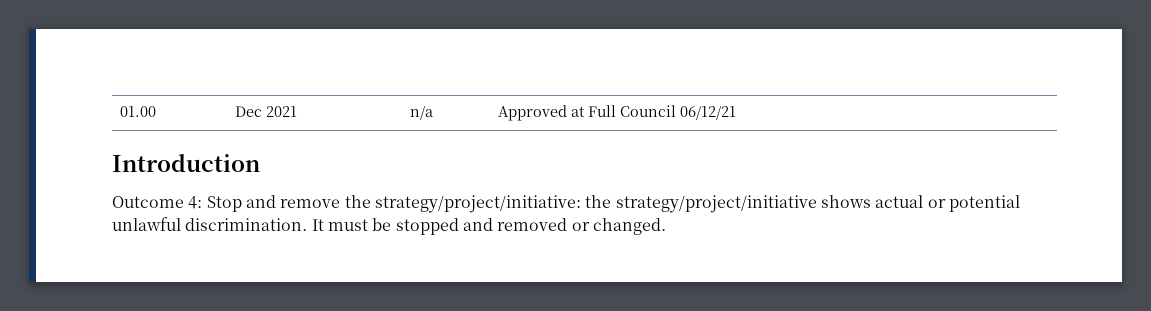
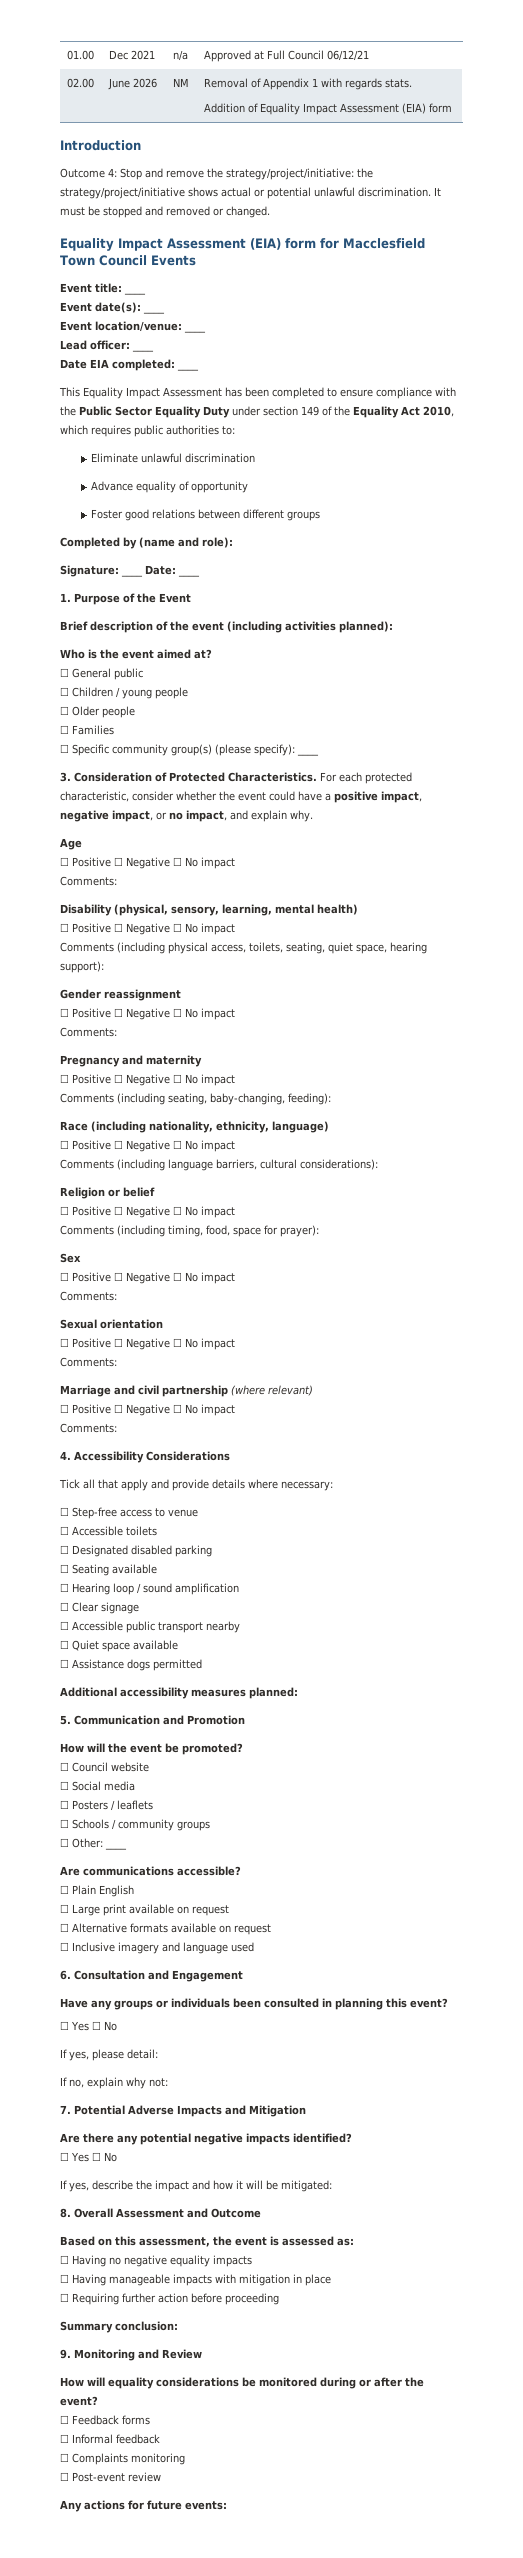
(737, 113) none -> [67,78,95,88] [108,78,158,90] [173,78,190,87] [204,78,413,90] [204,103,453,115] // 02.00 | June 2026 | NM | Removal of Appendix 1 with regards stats. // Addition of Equality Impact Assessment (EIA) form
(666, 226) none -> [60,238,425,251] [60,255,196,266] [60,283,146,295] [60,302,165,314] [60,321,206,333] [60,340,154,352] [60,359,199,371] [59,387,456,399] [60,406,454,418] [60,425,235,437] [90,453,255,463] [90,481,248,493] [90,509,320,521] [60,537,233,549] [60,565,200,577] [60,593,191,605] [60,621,393,633] [60,649,212,659] [60,668,143,680] [60,687,188,699] [60,706,135,718] [60,725,114,735] [60,744,319,756] [60,772,412,784] [60,791,422,803] [60,810,313,822] [60,838,82,850] [60,857,235,869] [60,876,117,886] [60,904,358,916] [60,923,235,935] [60,942,427,954] [60,961,104,973] [60,989,181,1001] [60,1008,235,1020] [60,1027,117,1037] [60,1055,202,1067] [60,1074,235,1086] [60,1093,331,1105] [60,1121,329,1133] [60,1140,235,1152] [60,1159,378,1171] [60,1187,155,1199] [60,1206,235,1218] [60,1225,319,1237] [60,1253,81,1263] [60,1272,235,1284] [60,1291,117,1301] [60,1319,163,1329] [60,1338,235,1350] [60,1357,117,1367] [60,1385,313,1397] [60,1404,235,1416] [60,1423,117,1433] [60,1451,230,1463] [59,1479,333,1491] [60,1507,198,1519] [60,1526,157,1536] [60,1545,212,1557] [60,1564,157,1576] [60,1583,239,1595] [60,1602,139,1614] [60,1621,240,1633] [60,1640,178,1652] [60,1659,202,1671] [60,1687,298,1699] [60,1715,245,1725] [60,1743,243,1755] [60,1762,149,1772] [60,1781,135,1791] [60,1800,153,1811] [60,1819,210,1831] [60,1838,127,1850] [60,1866,241,1876] [60,1885,134,1897] [60,1904,229,1916] [60,1923,271,1935] [60,1942,254,1954] [60,1970,243,1982] [60,1998,448,2010] [60,2021,117,2031] [60,2049,158,2061] [60,2077,168,2089] [60,2105,306,2117] [60,2133,352,2145] [60,2152,117,2162] [60,2180,332,2192] [60,2208,261,2218] [60,2236,354,2247] [60,2255,252,2267] [60,2274,331,2286] [60,2293,279,2305] [60,2321,178,2333] [60,2349,202,2361] [60,2377,424,2389] [60,2396,98,2406] [60,2415,150,2425] [60,2434,160,2444] [60,2453,185,2465] [60,2472,161,2482] [60,2500,227,2512] // Equality Impact Assessment (EIA) form for Macclesfield Town Council Events // Event title: ____ // Event date(s): ____ // Event location/venue: ____ // Lead officer: ____ // Date EIA completed: ____ // This Equality Impact Assessment has been completed to ensure compliance with the Public Sector Equality Duty under section 149 of the Equality Act 2010, which requires public authorities to: // Eliminate unlawful discrimination // Advance equality of opportunity // Foster good relations between different groups // Completed by (name and role): // Signature: ____ Date: ____ // 1. Purpose of the Event // Brief description of the event (including activities planned): // Who is the event aimed at? // ☐ General public // ☐ Children / young people // ☐ Older people // ☐ Families // ☐ Specific community group(s) (please specify): ____ // 3. Consideration of Protected Characteristics. For each protected characteristic, consider whether the event could have a positive impact, negative impact, or no impact, and explain why. // Age // ☐ Positive ☐ Negative ☐ No impact // Comments: // Disability (physical, sensory, learning, mental health) // ☐ Positive ☐ Negative ☐ No impact // Comments (including physical access, toilets, seating, quiet space, hearing support): // Gender reassignment // ☐ Positive ☐ Negative ☐ No impact // Comments: // Pregnancy and maternity // ☐ Positive ☐ Negative ☐ No impact // Comments (including seating, baby-changing, feeding): // Race (including nationality, ethnicity, language) // ☐ Positive ☐ Negative ☐ No impact // Comments (including language barriers, cultural considerations): // Religion or belief // ☐ Positive ☐ Negative ☐ No impact // Comments (including timing, food, space for prayer): // Sex // ☐ Positive ☐ Negative ☐ No impact // Comments: // Sexual orientation // ☐ Positive ☐ Negative ☐ No impact // Comments: // Marriage and civil partnership (where relevant) // ☐ Positive ☐ Negative ☐ No impact // Comments: // 4. Accessibility Considerations // Tick all that apply and provide details where necessary: // ☐ Step-free access to venue // ☐ Accessible toilets // ☐ Designated disabled parking // ☐ Seating available // ☐ Hearing loop / sound amplification // ☐ Clear signage // ☐ Accessible public transport nearby // ☐ Quiet space available // ☐ Assistance dogs permitted // Additional accessibility measures planned: // 5. Communication and Promotion // How will the event be promoted? // ☐ Council website // ☐ Social media // ☐ Posters / leaflets // ☐ Schools / community groups // ☐ Other: ____ // Are communications accessible? // ☐ Plain English // ☐ Large print available on request // ☐ Alternative formats available on request // ☐ Inclusive imagery and language used // 6. Consultation and Engagement // Have any groups or individuals been consulted in planning this event? // ☐ Yes ☐ No // If yes, please detail: // If no, explain why not: // 7. Potential Adverse Impacts and Mitigation // Are there any potential negative impacts identified? // ☐ Yes ☐ No // If yes, describe the impact and how it will be mitigated: // 8. Overall Assessment and Outcome // Based on this assessment, the event is assessed as: // ☐ Having no negative equality impacts // ☐ Having manageable impacts with mitigation in place // ☐ Requiring further action before proceeding // Summary conclusion: // 9. Monitoring and Review // How will equality considerations be monitored during or after the event? // ☐ Feedback forms // ☐ Informal feedback // ☐ Complaints monitoring // ☐ Post-event review // Any actions for future events:

